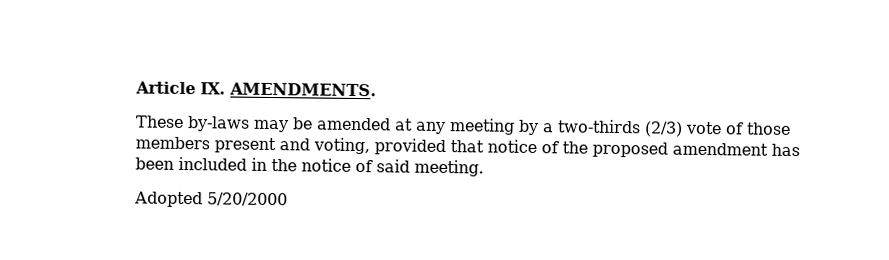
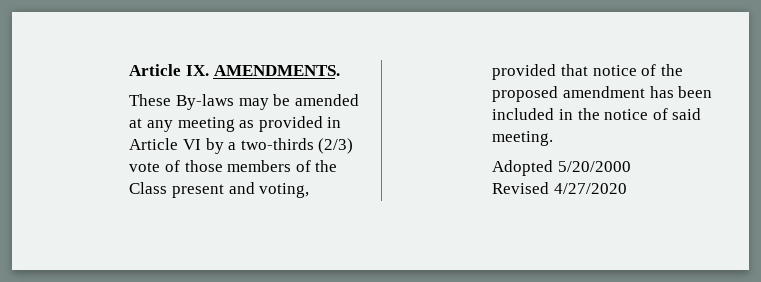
[187,116,251,132] by-laws -> [175,94,234,110] By-laws
(516, 126) none -> [239,116,342,132] [129,138,201,150] as provided in Article VI
(211, 143) none -> [295,160,338,172] [129,182,168,194] of the Class
(289, 199) none -> [492,182,627,194] // Revised 4/27/2020

